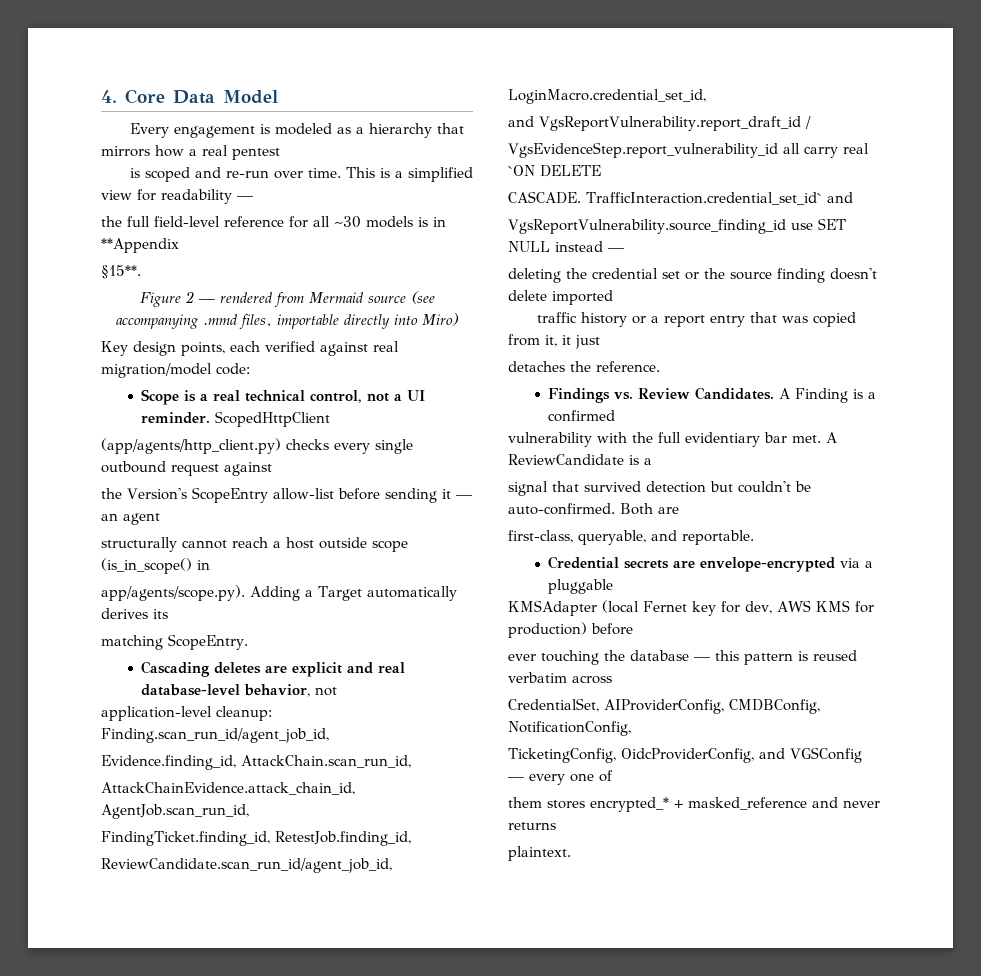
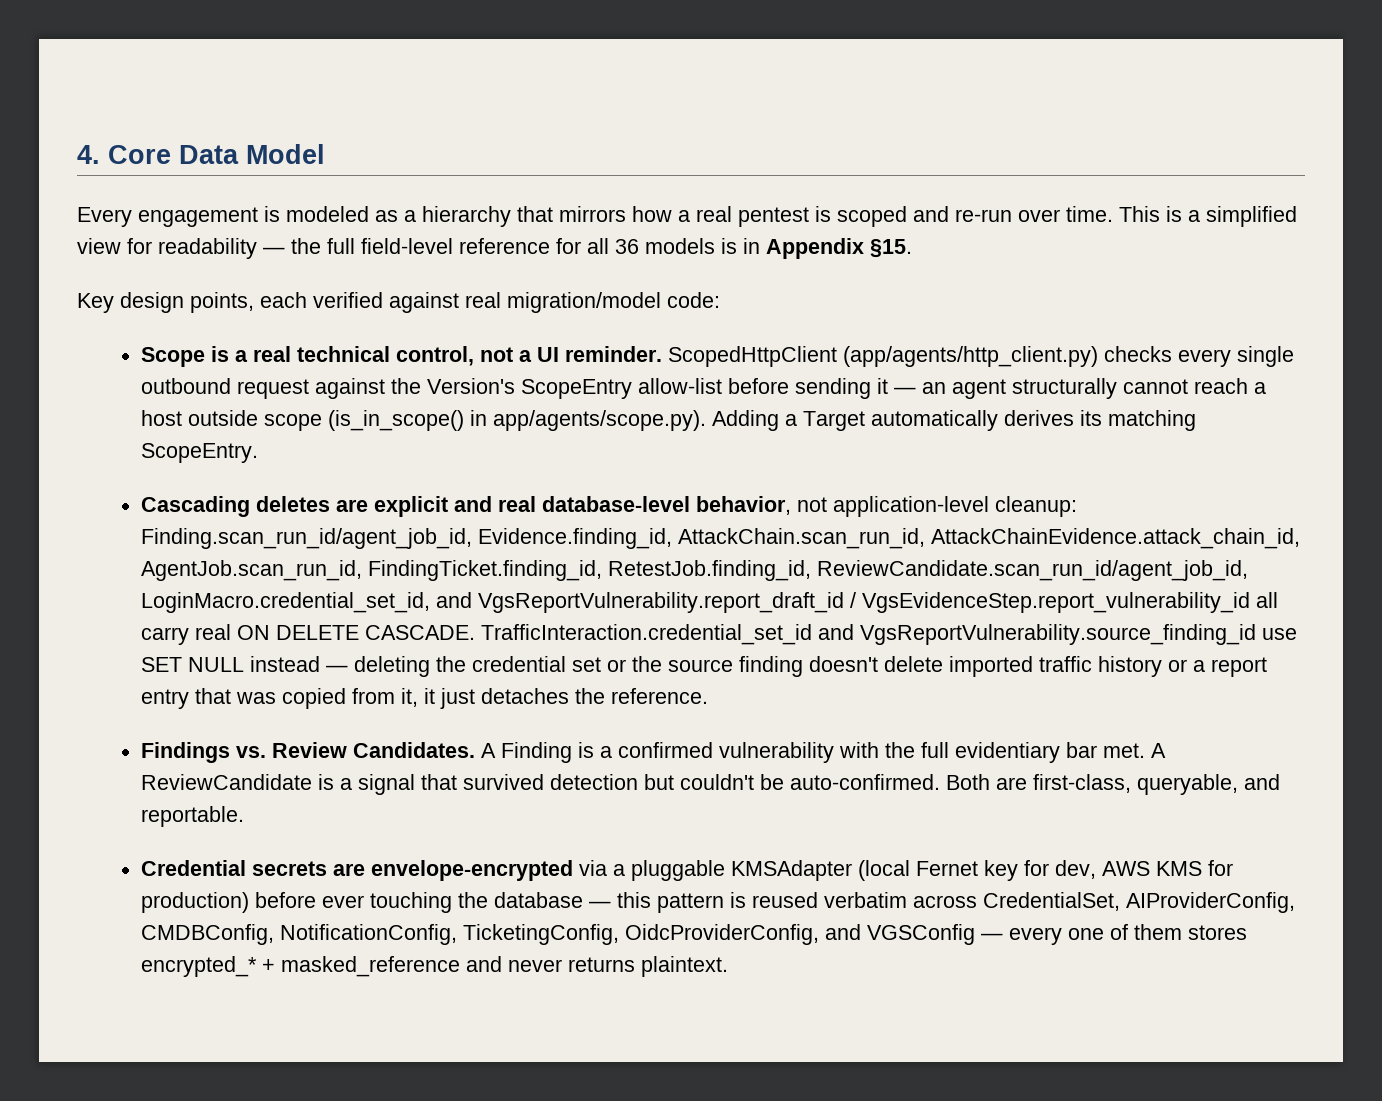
(280, 154) // -> (809, 217) none
(253, 198) // -> (285, 250) none
[334,216,361,228] ~30 -> [615,239,639,254] 36
[101,238,179,253] [101,265,141,279] [139,291,435,307] [116,313,459,329] **Appendix // §15**. // Figure 2 — rendered from Mermaid source (see accompanying .mmd files, importable directly into Miro) -> [766,238,912,259] Appendix §15.
(331, 419) // -> (838, 356) none
(272, 469) // -> (386, 388) none
(160, 519) // -> (1007, 389) none
(210, 565) // -> (488, 418) none
(168, 614) // -> (1103, 418) none
(338, 691) // -> (828, 504) none
(329, 735) // -> (473, 538) none
(411, 761) // -> (926, 538) none
(249, 811) // -> (363, 570) none
(411, 838) // -> (812, 570) none
(706, 96) // -> (431, 602) none
(811, 122) // -> (857, 600) none
[508,165,535,176] `ON -> [237,625,271,640] ON
[508,191,853,205] // CASCADE. TrafficInteraction.credential_set_id` and // -> [365,624,855,645] CASCADE. TrafficInteraction.credential_set_id and
(624, 250) // -> (349, 668) none
(613, 297) // -> (1034, 666) none
(600, 342) // -> (476, 698) none
(616, 416) // -> (714, 750) none
(652, 461) // -> (353, 784) none
(679, 510) // -> (1028, 783) none
(614, 586) // -> (726, 870) none
(633, 629) // -> (317, 900) none
(612, 679) // -> (978, 901) none
(631, 728) // -> (458, 934) none
(613, 776) // -> (1129, 932) none
(556, 826) // -> (636, 964) none

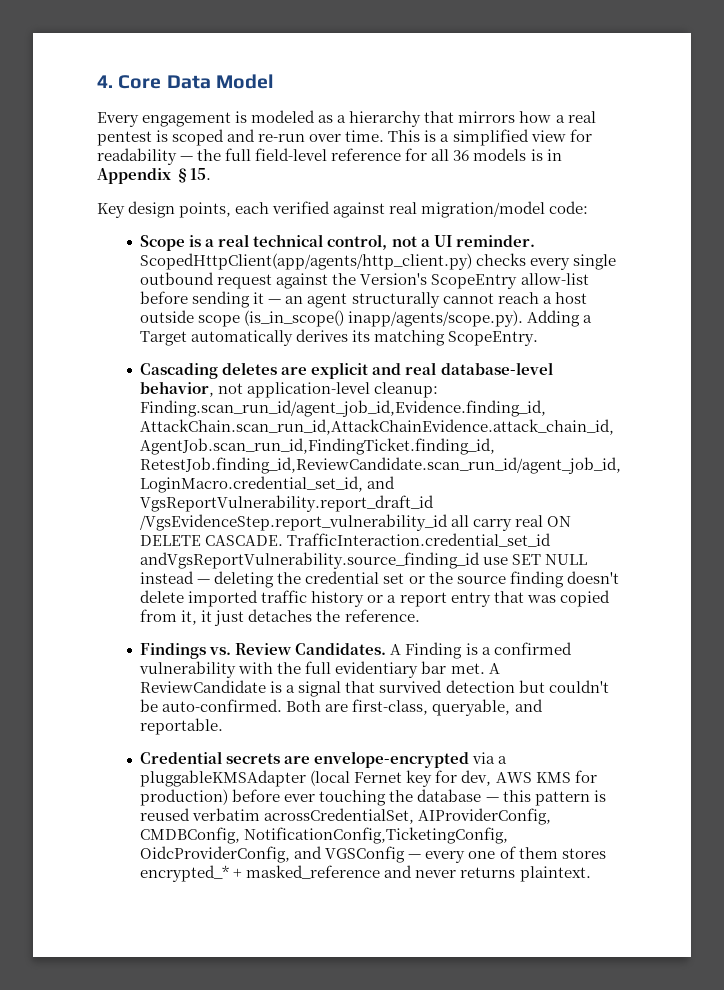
[668,346,1099,367] ScopedHttpClient (app/agents/http_client.py) -> [140,253,473,270] ScopedHttpClient(app/agents/http_client.py)
[470,410,707,431] in app/agents/scope.py). -> [348,310,524,327] inapp/agents/scope.py).
[141,528,1301,549] [141,560,1249,581] Finding.scan_run_id/agent_job_id, Evidence.finding_id, AttackChain.scan_run_id, AttackChainEvidence.attack_chain_id, AgentJob.scan_run_id, FindingTicket.finding_id, RetestJob.finding_id, ReviewCandidate.scan_run_id/agent_job_id, -> [140,400,547,417] [140,419,615,435] [140,438,496,455] [140,457,622,474] Finding.scan_run_id/agent_job_id,Evidence.finding_id, AttackChain.scan_run_id,AttackChainEvidence.attack_chain_id, AgentJob.scan_run_id,FindingTicket.finding_id, RetestJob.finding_id,ReviewCandidate.scan_run_id/agent_job_id,
[850,592,1251,613] / VgsEvidenceStep.report_vulnerability_id -> [140,514,449,531] /VgsEvidenceStep.report_vulnerability_id
[818,624,1257,645] and VgsReportVulnerability.source_finding_id -> [140,552,481,569] andVgsReportVulnerability.source_finding_id
[631,860,853,881] pluggable KMSAdapter -> [140,770,307,787] pluggableKMSAdapter
[913,892,1296,913] [141,924,620,945] across CredentialSet, AIProviderConfig, CMDBConfig, NotificationConfig, TicketingConfig, -> [264,808,552,825] [140,827,509,844] acrossCredentialSet, AIProviderConfig, CMDBConfig, NotificationConfig,TicketingConfig,

